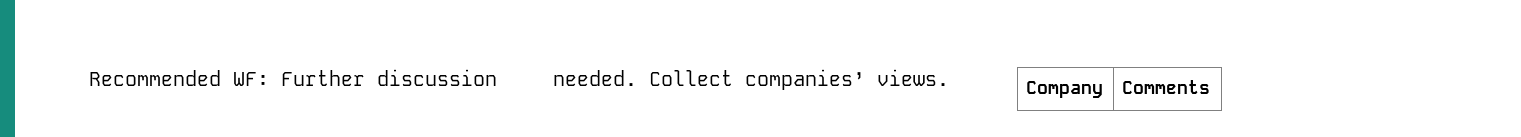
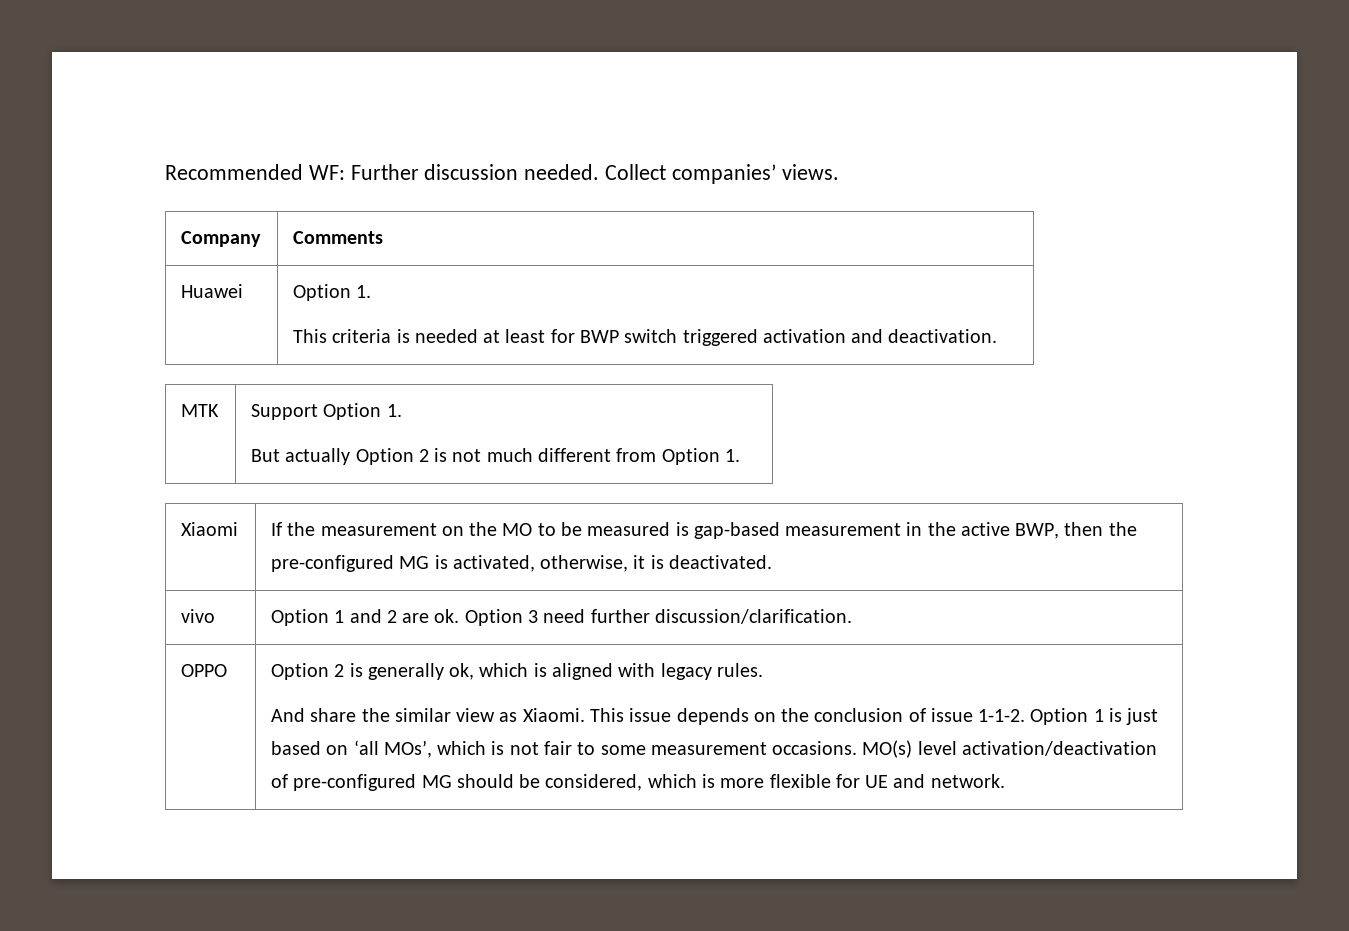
(1211, 87) none -> [181,284,244,298] [293,284,372,301] [293,329,998,346] [181,404,220,417] [251,403,402,420] [251,448,740,465] [181,522,239,536] [271,522,1137,539] [271,555,772,572] [181,609,216,623] [271,609,852,626] [181,664,228,677] [271,663,763,680] [271,708,1159,725] [271,740,1157,758] [271,774,1005,791] // Huawei | Option 1. // This criteria is needed at least for BWP switch triggered activation and deactivation. // MTK | Support Option 1. // But actually Option 2 is not much different from Option 1. // Xiaomi | If the measurement on the MO to be measured is gap-based measurement in the active BWP, then the pre-configured MG is activated, otherwise, it is deactivated. // vivo | Option 1 and 2 are ok. Option 3 need further discussion/clarification. // OPPO | Option 2 is generally ok, which is aligned with legacy rules. // And share the similar view as Xiaomi. This issue depends on the conclusion of issue 1-1-2. Option 1 is just based on ‘all MOs’, which is not fair to some measurement occasions. MO(s) level activation/deactivation of pre-configured MG should be considered, which is more flexible for UE and network.

